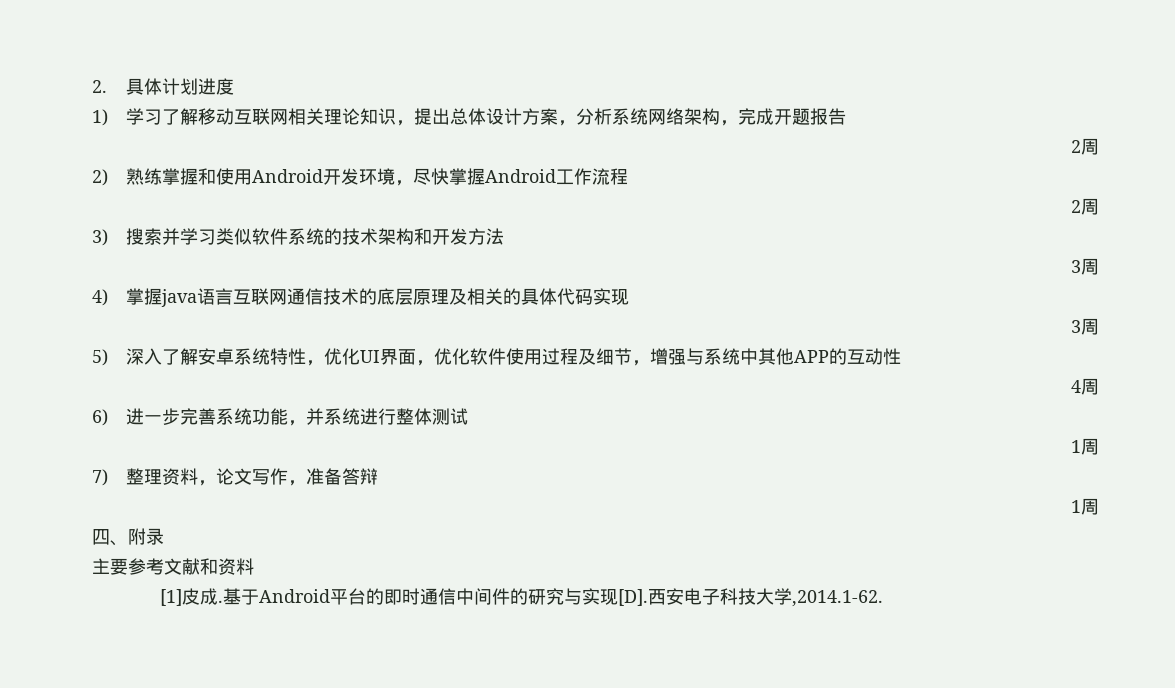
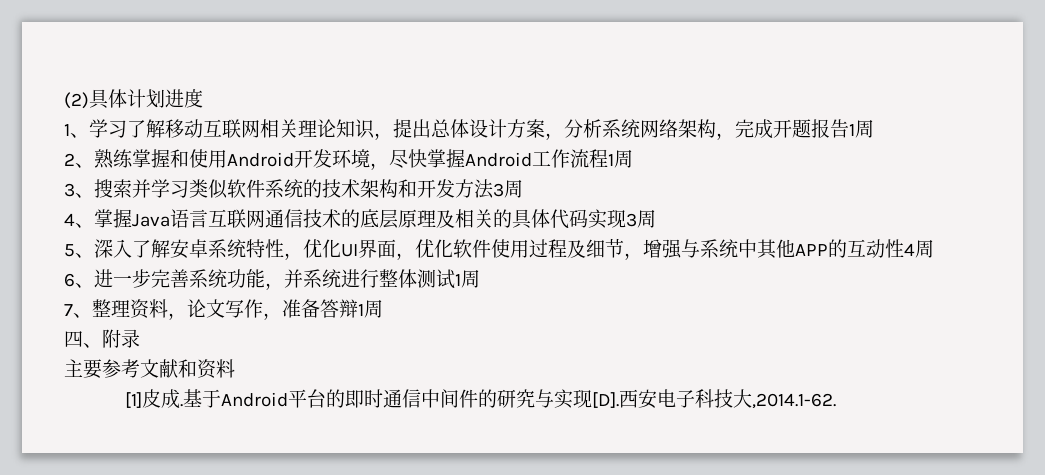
[92,80,107,93] 2. -> [64,92,89,109] (2)
[92,109,108,126] 1) -> [64,124,89,138] 1、
[1071,138,1099,155] [92,169,108,186] // 2周 // 2) -> [849,120,874,138] [64,153,94,168] 1周 // 2、
[1071,198,1099,215] [92,229,108,246] // 2周 // 3) -> [608,150,633,168] [64,183,94,198] 1周 // 3、
[1071,258,1099,275] [92,288,197,307] // 3周 // 4)掌握java -> [493,180,523,198] [64,209,170,228] 3周 // 4、掌握Java
[1071,318,1099,335] [92,349,108,366] // 3周 // 5) -> [626,210,656,228] [64,244,94,258] 3周 // 5、
(901, 356) // -> (904, 248) none
[92,409,108,426] 6) -> [64,273,94,288] 6、
[1071,438,1099,455] [92,469,108,486] // 1周 // 7) -> [455,270,480,288] [64,304,92,318] 1周 // 7、
(378, 476) // -> (358, 308) none
[773,588,792,605] 学 -> (752, 398) none

